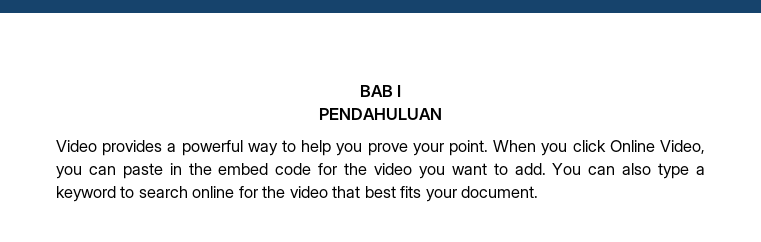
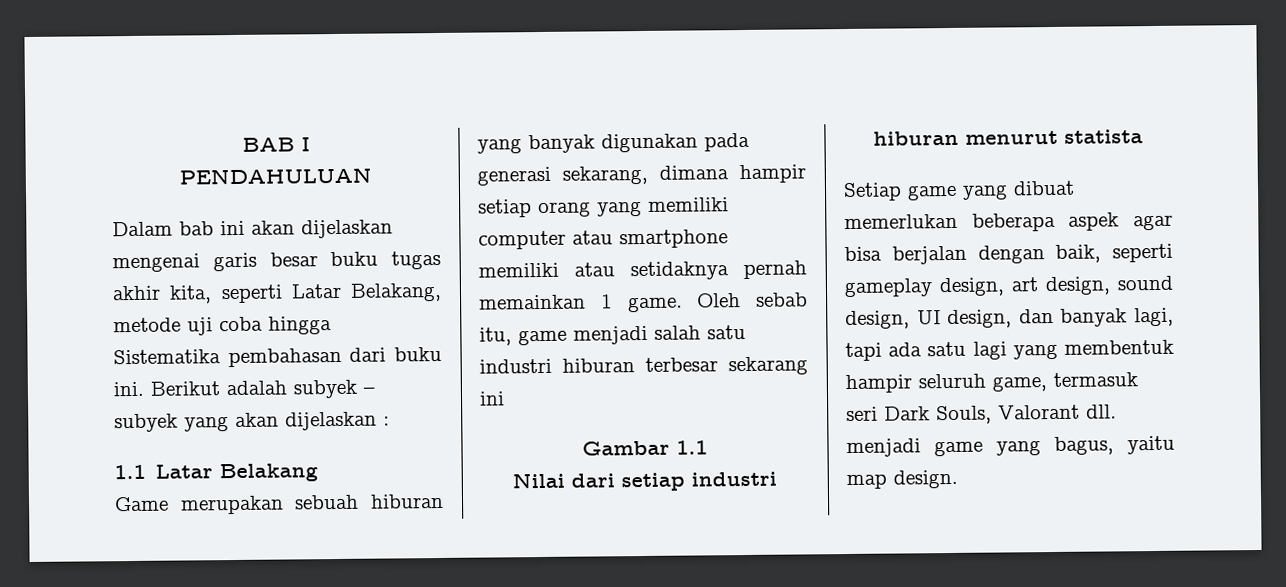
[56,140,706,156] [56,163,706,179] [56,186,539,202] Video provides a powerful way to help you prove your point. When you click Online Video, you can paste in the embed code for the video you want to add. You can also type a keyword to search online for the video that best fits your document. -> [112,219,393,239] [112,250,441,273] [112,282,442,304] [113,316,332,336] [113,346,443,368] [113,379,375,399] [114,411,390,433] [114,463,319,483] [114,493,444,515] [477,132,750,154] [477,164,806,186] [478,197,729,218] [478,229,728,250] [478,260,807,281] [479,292,808,313] [479,325,746,346] [479,356,808,376] [479,391,505,406] [581,440,708,456] [512,471,777,492] [872,129,1143,146] [843,180,1075,202] [844,212,1173,232] [844,243,1173,265] [844,275,1173,298] [845,307,1174,330] [845,339,1174,362] [845,372,1138,394] [846,404,1117,425] [846,435,1175,458] [846,469,958,490] Dalam bab ini akan dijelaskan mengenai garis besar buku tugas akhir kita, seperti Latar Belakang, metode uji coba hingga Sistematika pembahasan dari buku ini. Berikut adalah subyek – subyek yang akan dijelaskan : // 1.1 Latar Belakang // Game merupakan sebuah hiburan yang banyak digunakan pada generasi sekarang, dimana hampir setiap orang yang memiliki computer atau smartphone memiliki atau setidaknya pernah memainkan 1 game. Oleh sebab itu, game menjadi salah satu industri hiburan terbesar sekarang ini // Gambar 1.1 // Nilai dari setiap industri hiburan menurut statista // Setiap game yang dibuat memerlukan beberapa aspek agar bisa berjalan dengan baik, seperti gameplay design, art design, sound design, UI design, dan banyak lagi, tapi ada satu lagi yang membentuk hampir seluruh game, termasuk seri Dark Souls, Valorant dll. menjadi game yang bagus, yaitu map design.

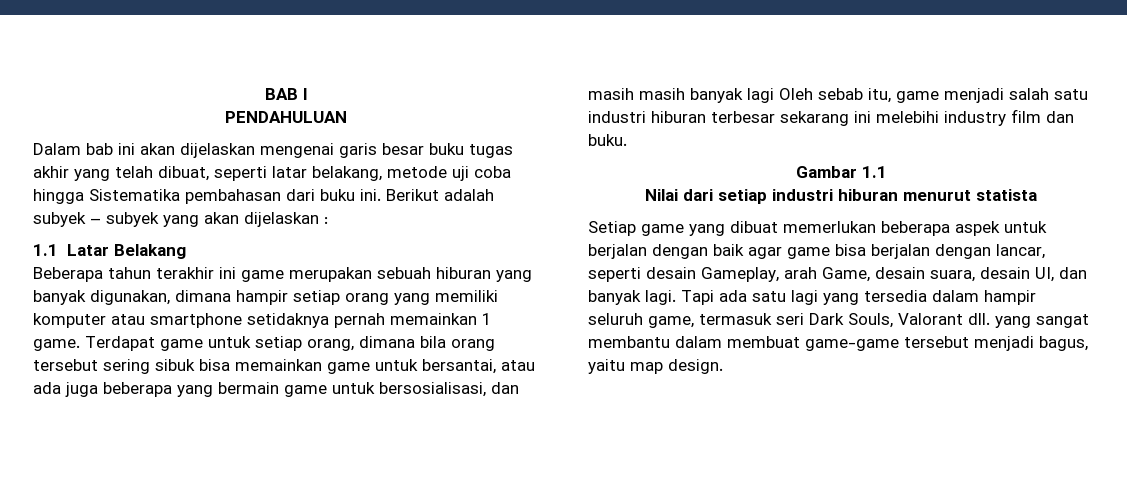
[169,282,442,304] kita, seperti Latar Belakang, -> [74,166,382,181] yang telah dibuat, seperti latar belakang,
[114,496,169,512] Game -> [33,267,284,282] Beberapa tahun terakhir ini game
[601,132,750,153] [477,165,648,186] digunakan pada generasi sekarang, -> [90,290,170,305] digunakan,
[478,230,566,250] computer -> [33,313,106,328] komputer
[478,262,615,278] memiliki atau -> (242, 320) none
(683, 304) none -> [85,336,495,351] [33,359,535,374] [33,382,519,397] [588,88,774,103] Terdapat game untuk setiap orang, dimana bila orang tersebut sering sibuk bisa memainkan game untuk bersantai, atau ada juga beberapa yang bermain game untuk bersosialisasi, dan masih masih banyak lagi
(505, 398) none -> [876,109,1074,126] [588,134,627,146] melebihi industry film dan buku.
[1133,214,1173,231] [844,243,1173,265] [844,275,1173,298] [845,307,1174,330] [845,342,882,362] agar bisa berjalan dengan baik, seperti gameplay design, art design, sound design, UI design, dan banyak lagi, tapi -> [1004,221,1047,233] [588,244,1045,259] [588,267,1087,282] [588,290,714,305] untuk berjalan dengan baik agar game bisa berjalan dengan lancar, seperti desain Gameplay, arah Game, desain suara, desain UI, dan banyak lagi. Tapi
[1064,339,1174,355] membentuk -> [864,290,979,302] tersedia dalam
[846,438,1041,458] menjadi game yang -> [995,314,1089,328] [588,336,1034,351] yang sangat membantu dalam membuat game-game tersebut menjadi

